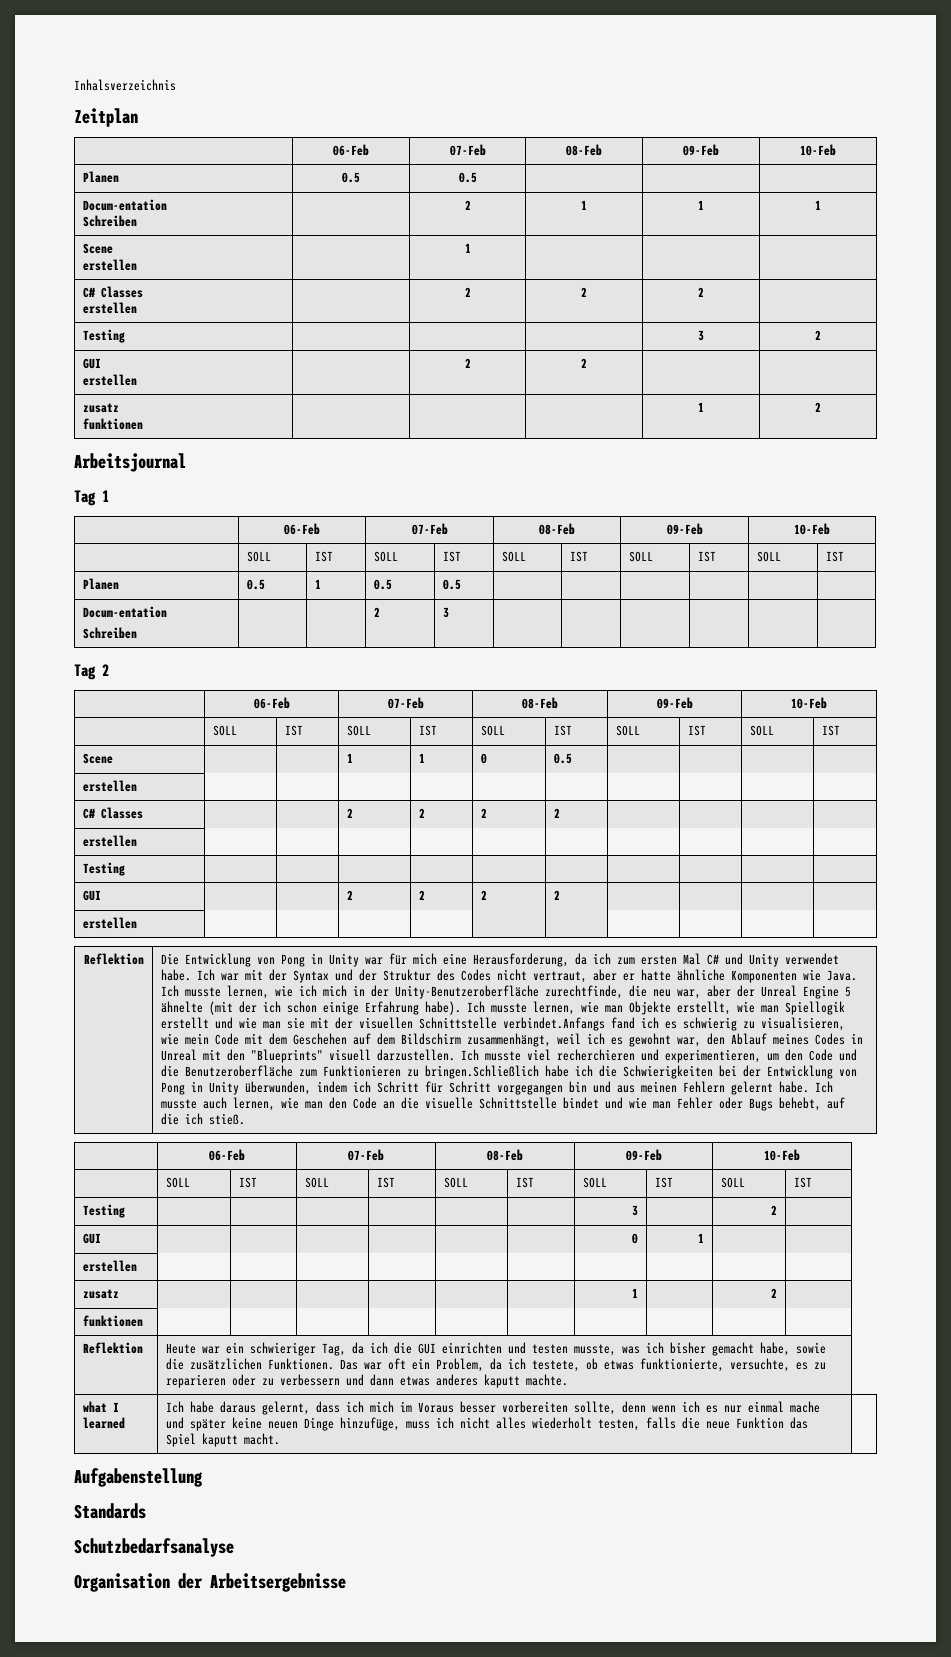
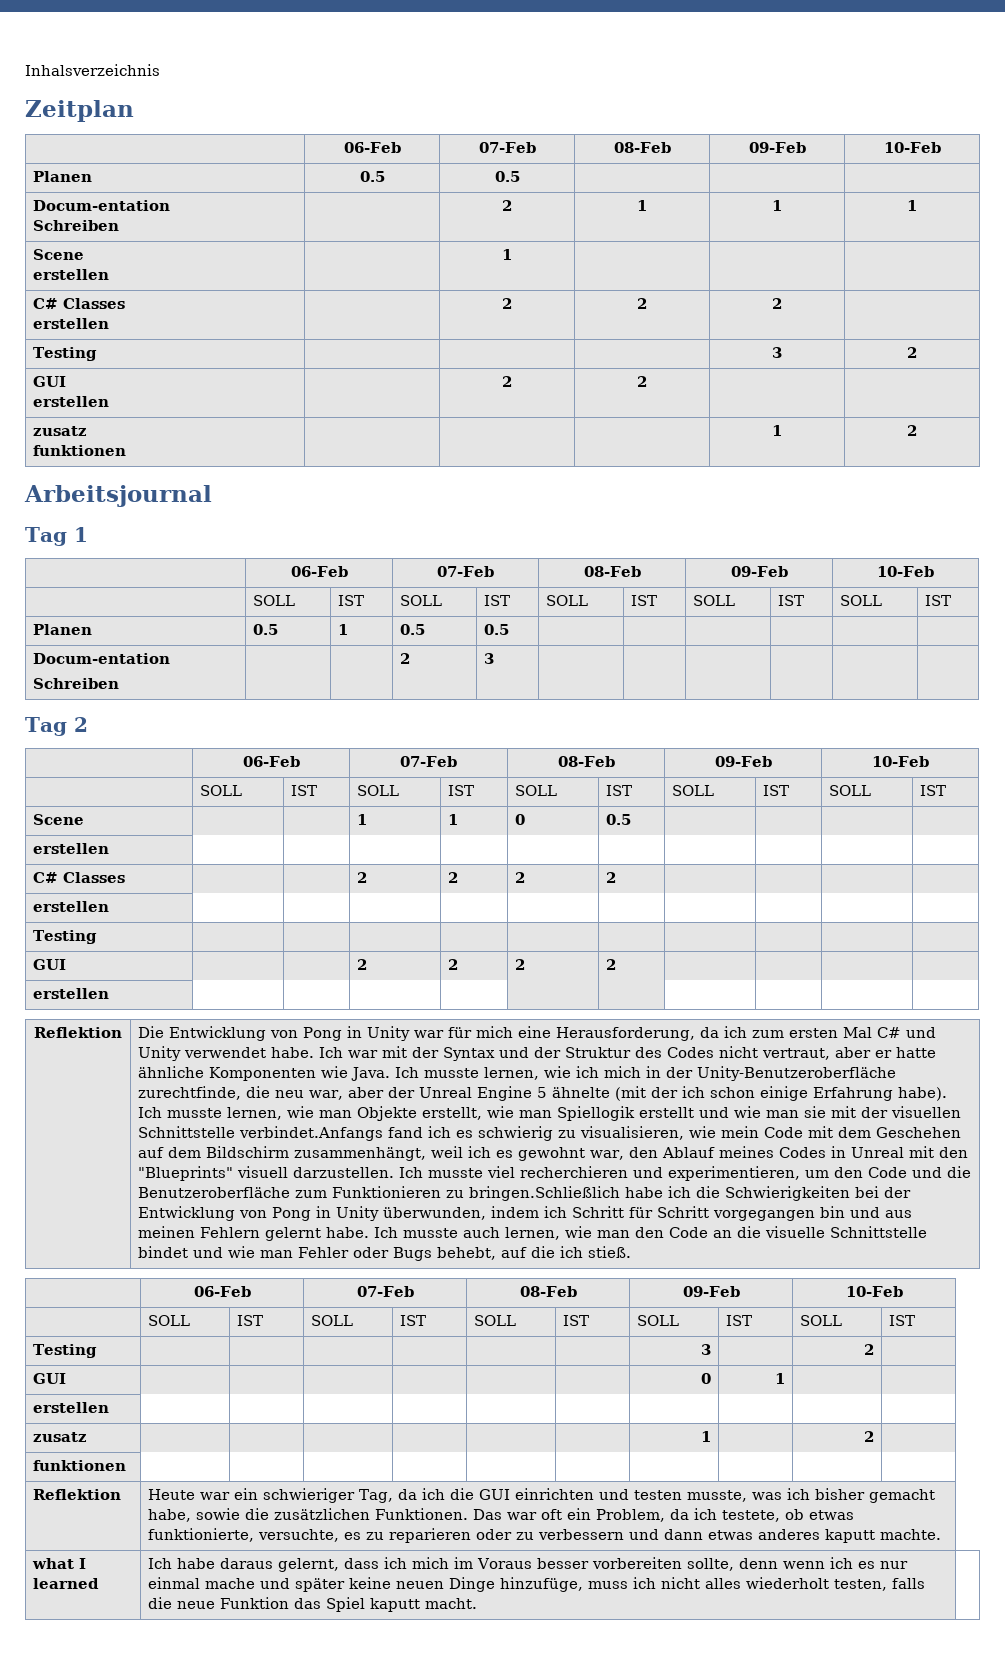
[74,1468,203,1487] [74,1503,146,1519] [74,1538,234,1557] [74,1573,346,1592] // Aufgabenstellung // Standards // Schutzbedarfsanalyse // Organisation der Arbeitsergebnisse -> (478, 1603) none

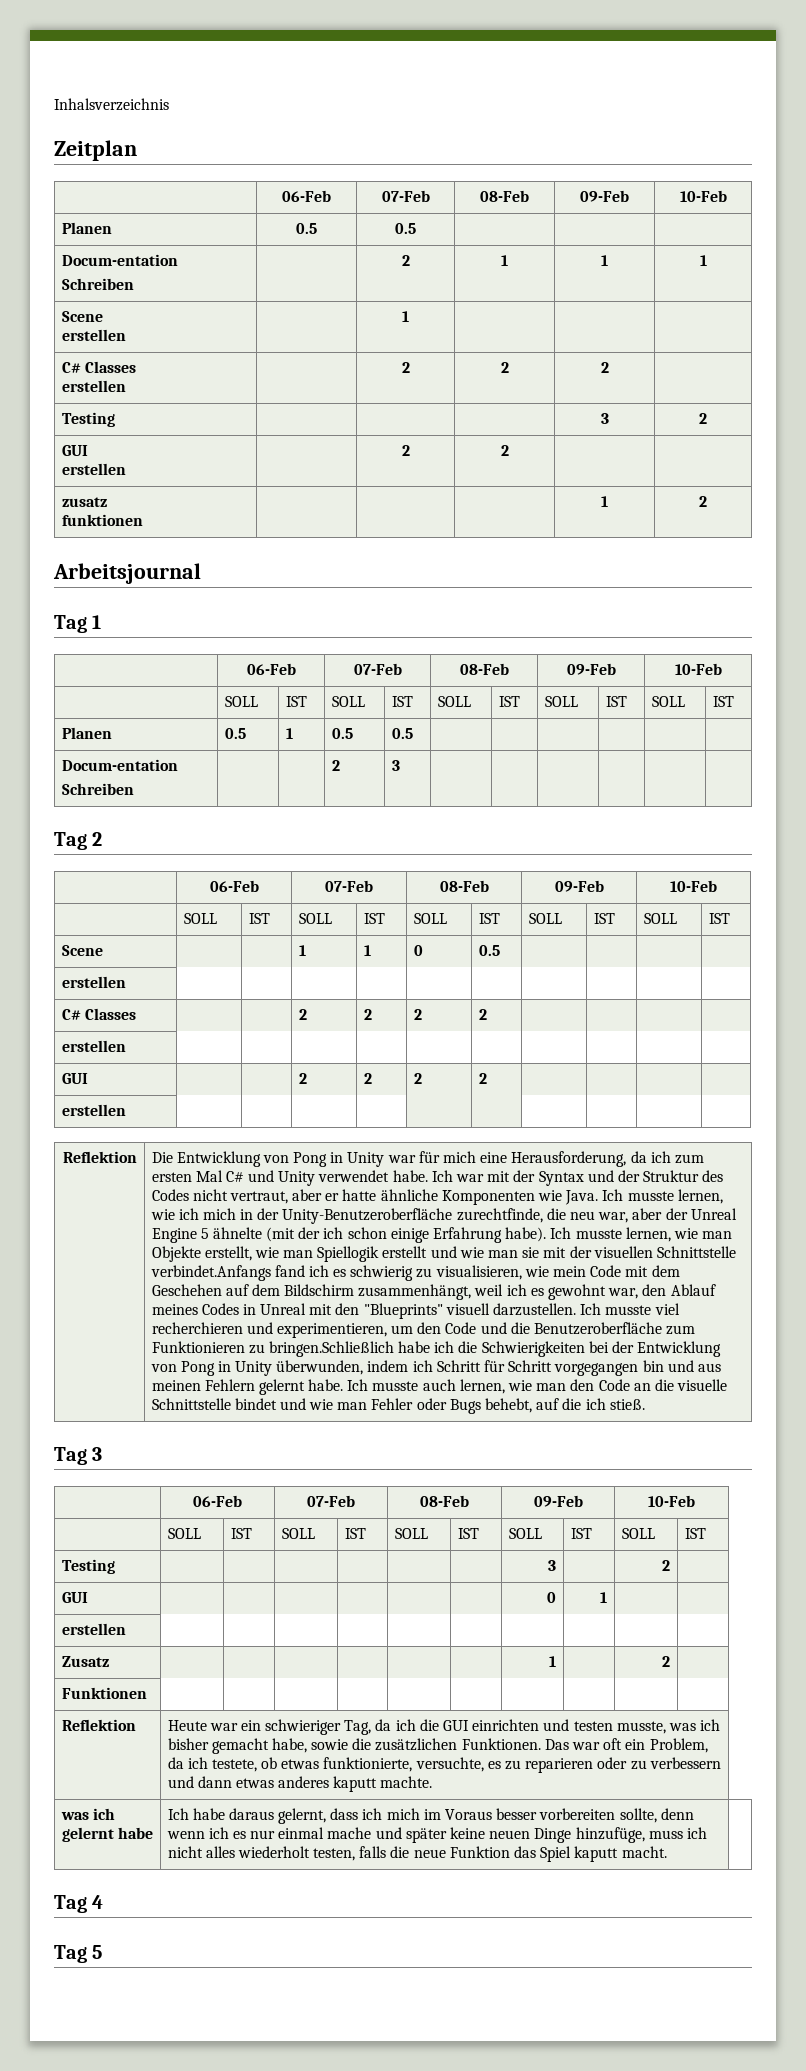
[33,930,98,944] // Testing | | | | | | | | | | -> (126, 1046) none
(632, 1252) none -> [54,1447,103,1465] // Tag 3
[33,1432,88,1442] zusatz -> [61,1656,109,1667] Zusatz
[33,1460,127,1471] funktionen -> [61,1687,147,1699] Funktionen
[32,1558,87,1569] [33,1578,100,1589] what I learned -> [60,1808,115,1820] [61,1827,153,1842] was ich gelernt habe
(478, 1603) none -> [54,1895,104,1913] [54,1945,103,1963] // Tag 4 // Tag 5

